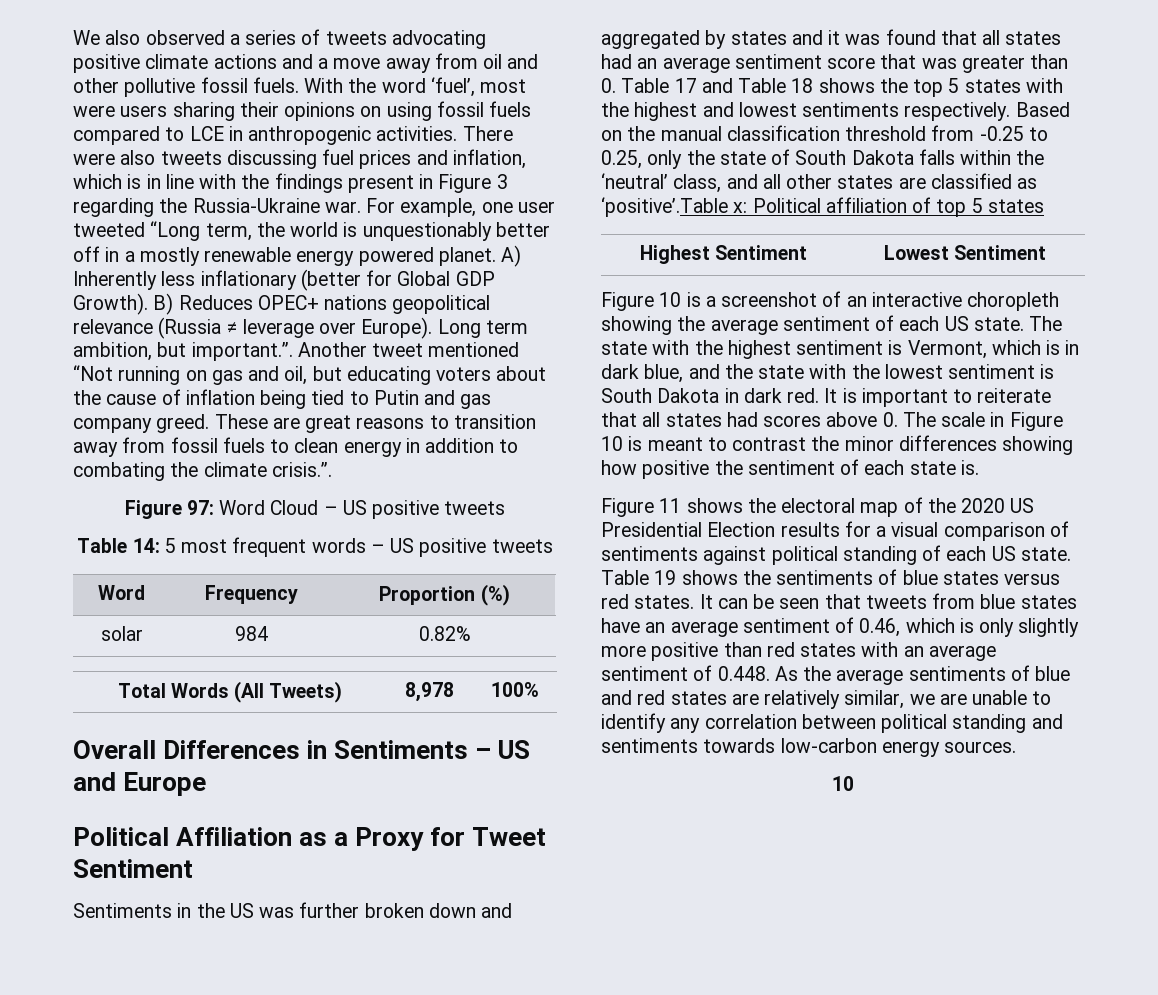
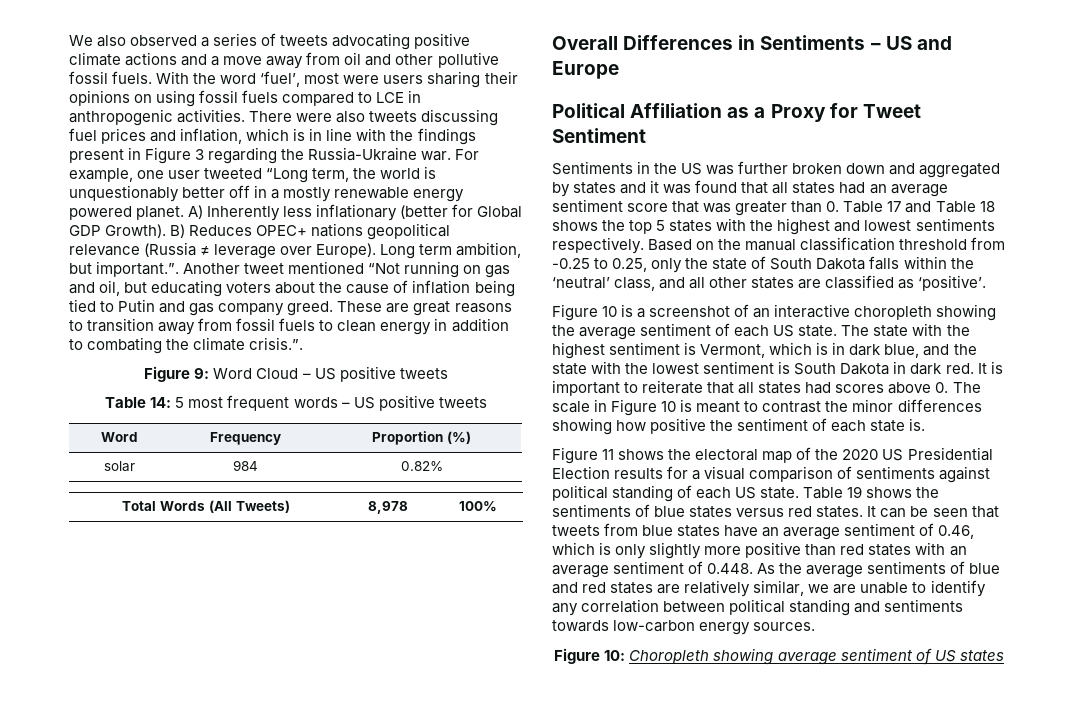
[186,500,214,515] 97: -> [194,368,210,379] 9:
[601,197,1044,217] [639,245,808,264] [883,245,1047,260] ‘positive’.Table x: Political affiliation of top 5 states // Highest Sentiment | Lowest Sentiment -> [918,275,987,291] ‘positive’.
[832,776,854,791] 10 -> [554,648,1004,665] Figure 10: Choropleth showing average sentiment of US states

